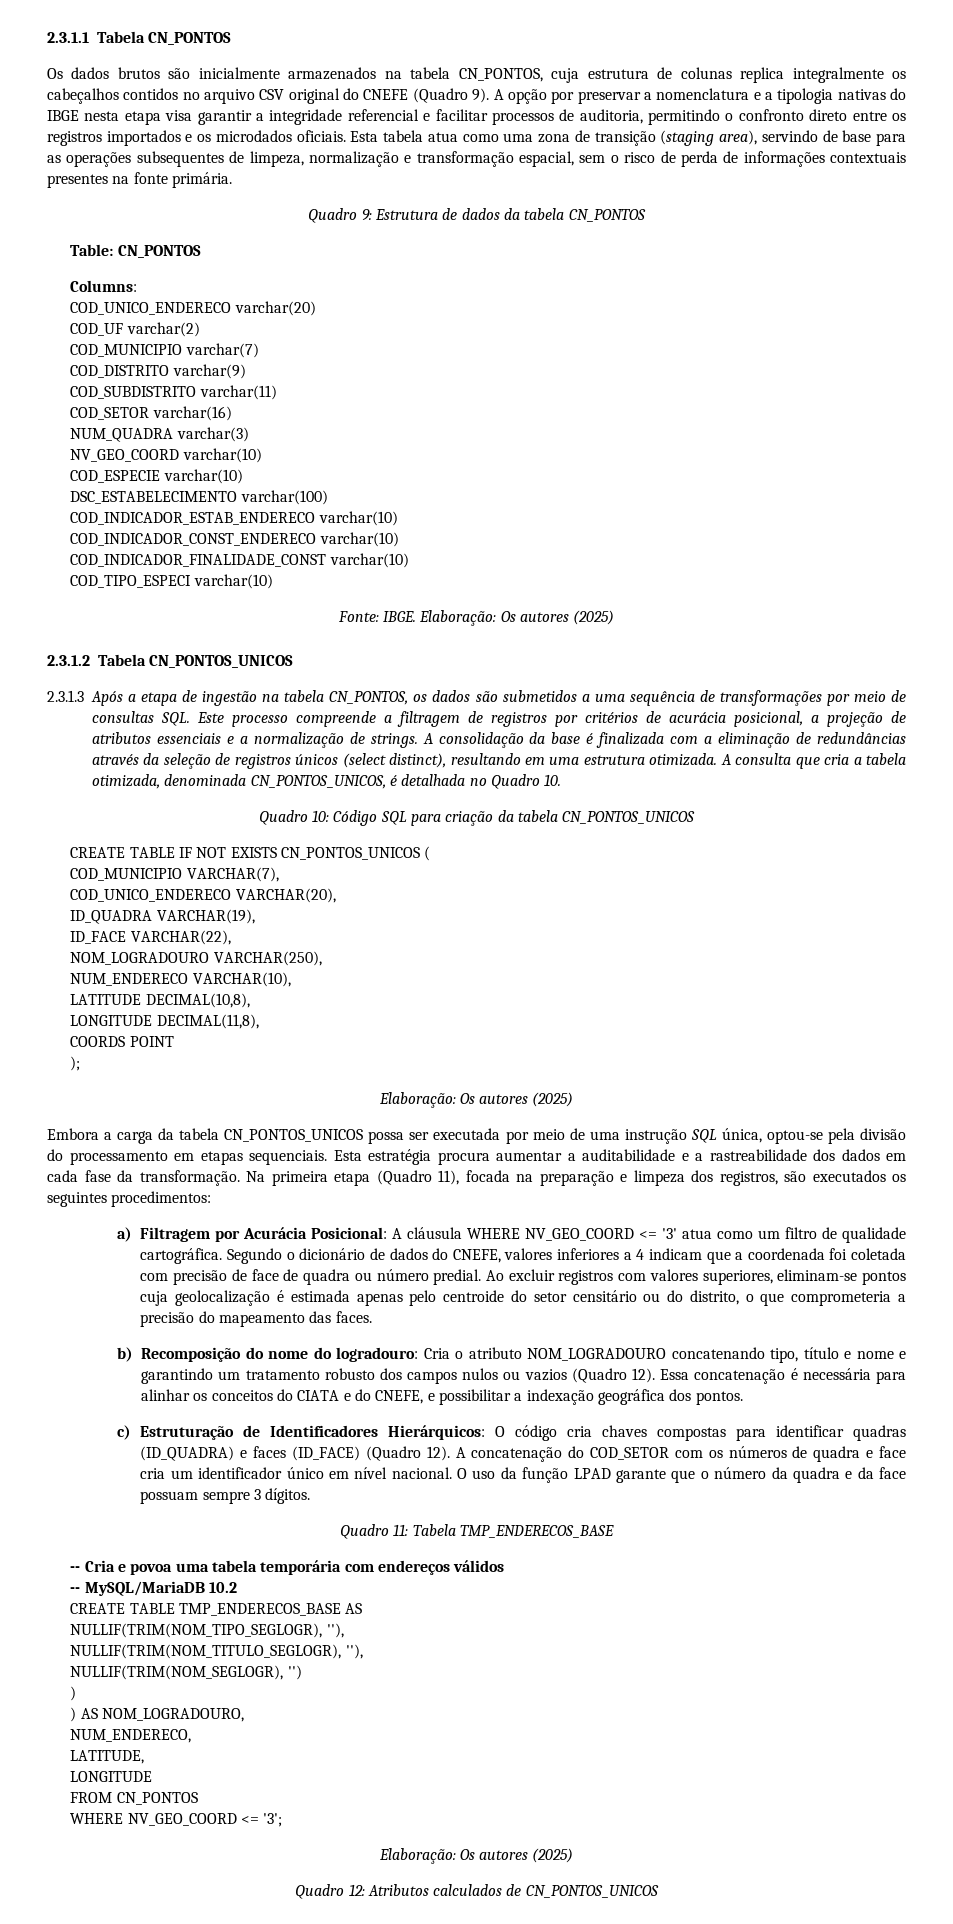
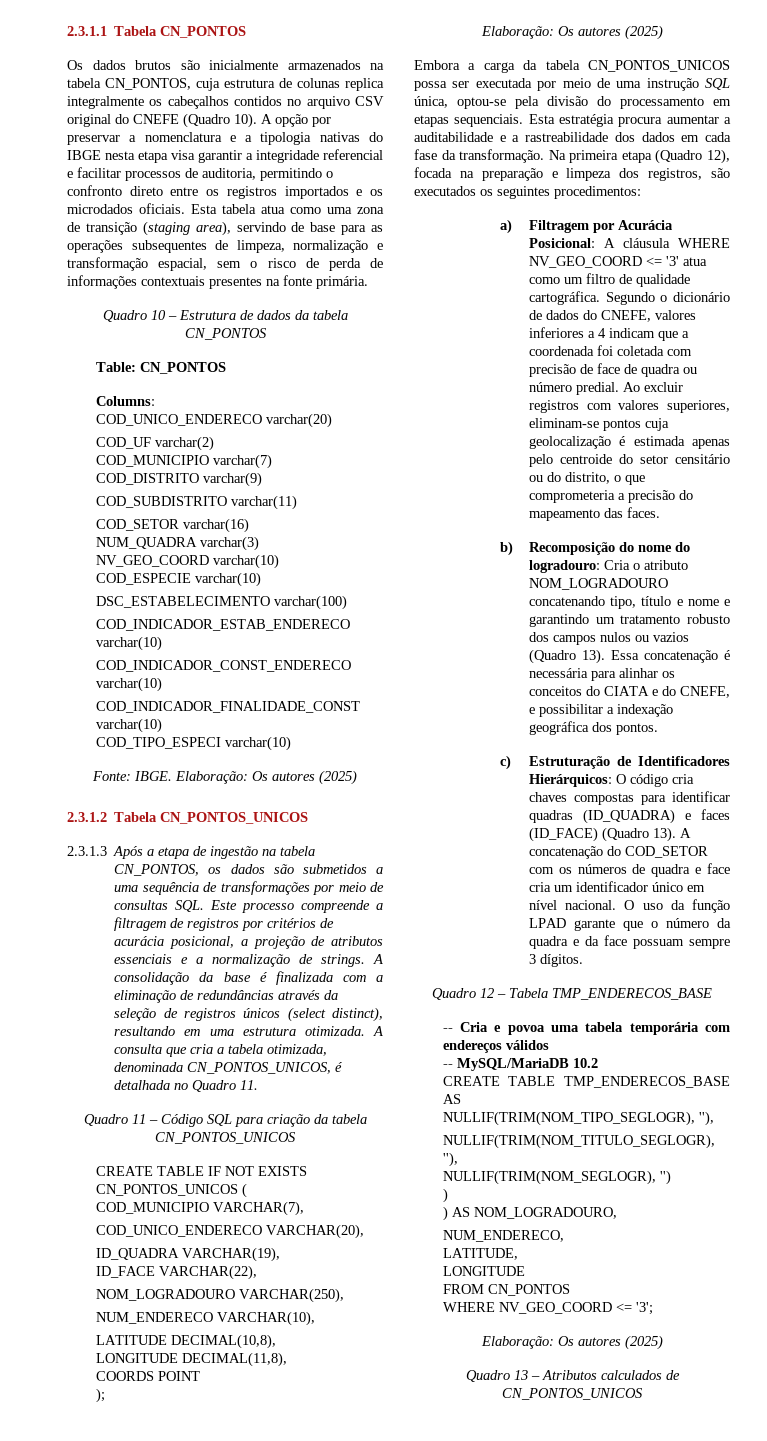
[472,88,490,103] 9). -> [234,113,257,128] 10).
[361,209,372,221] 9: -> [150,310,177,320] 10 –
[544,774,562,786] [258,810,330,825] 10. // Quadro 10: -> [240,1080,259,1090] [83,1114,158,1126] 11. // Quadro 11 –
[438,1170,459,1185] 11), -> [707,149,730,164] 12),
[632,1368,656,1383] 12). -> [581,649,605,664] 13).
[426,1446,450,1461] 12). -> [652,827,676,842] 13).
[393,1524,409,1536] 11: -> [480,988,506,998] 12 –
[348,1884,365,1896] 12: -> [513,1370,540,1380] 13 –

